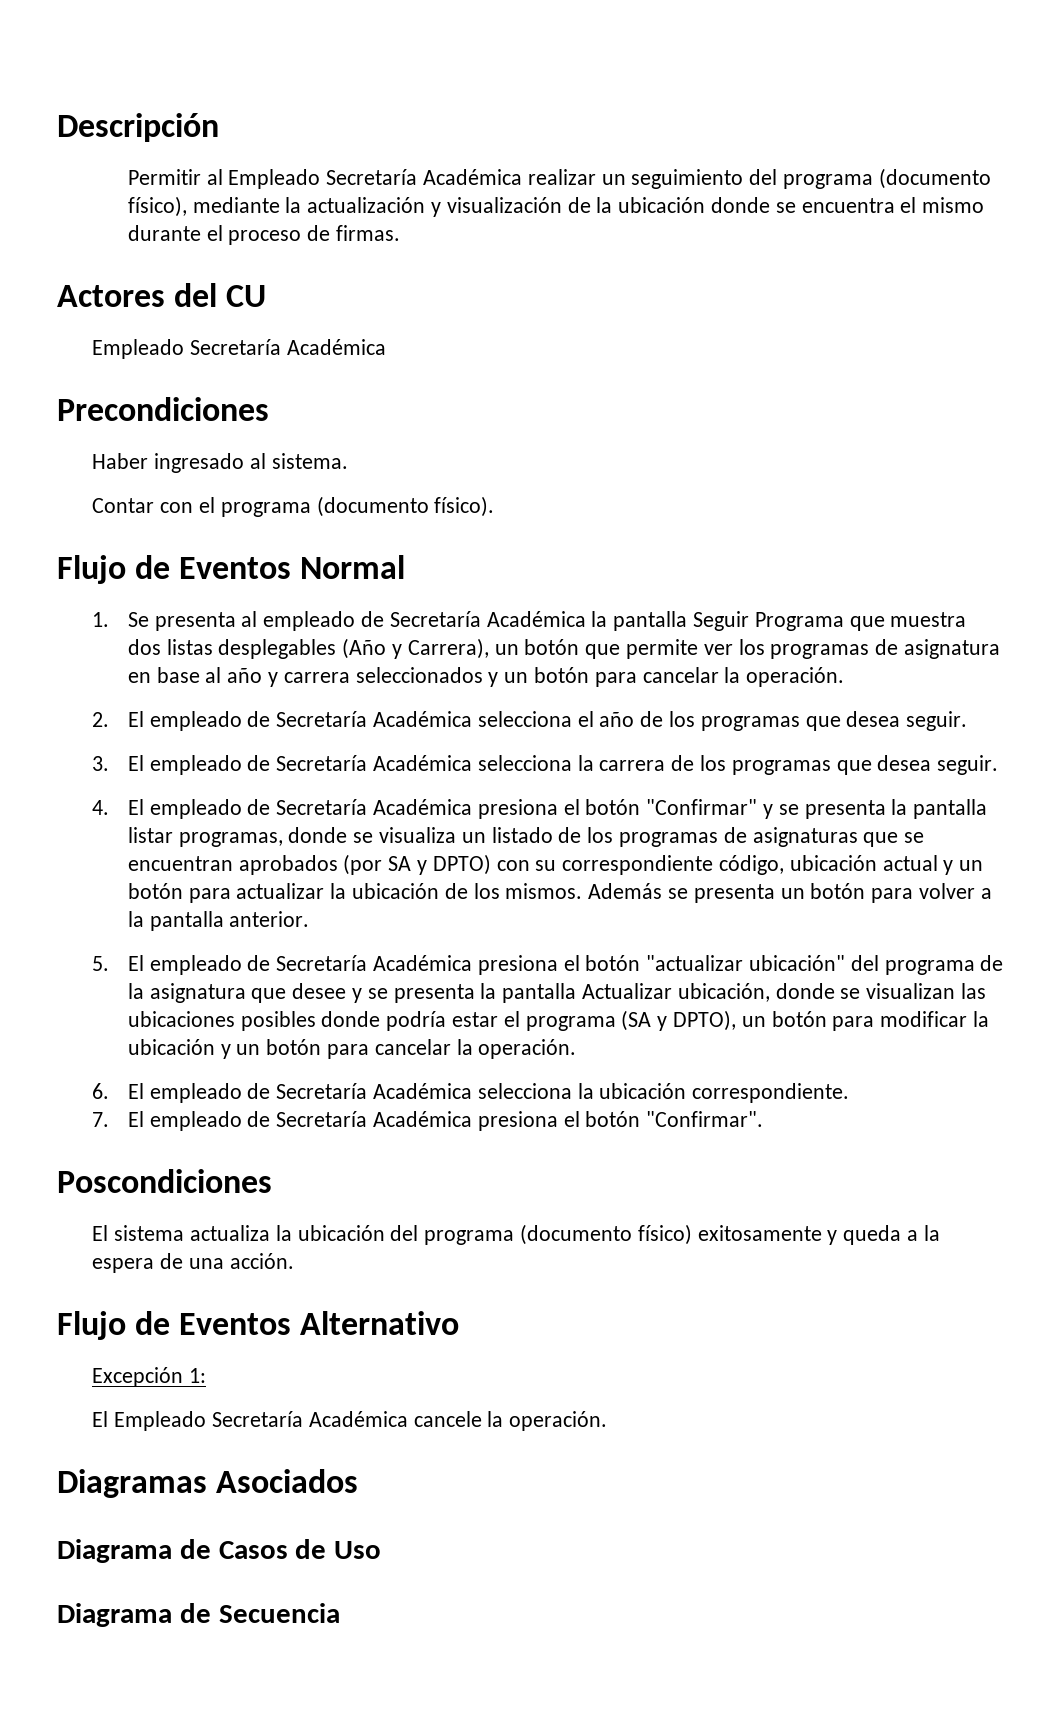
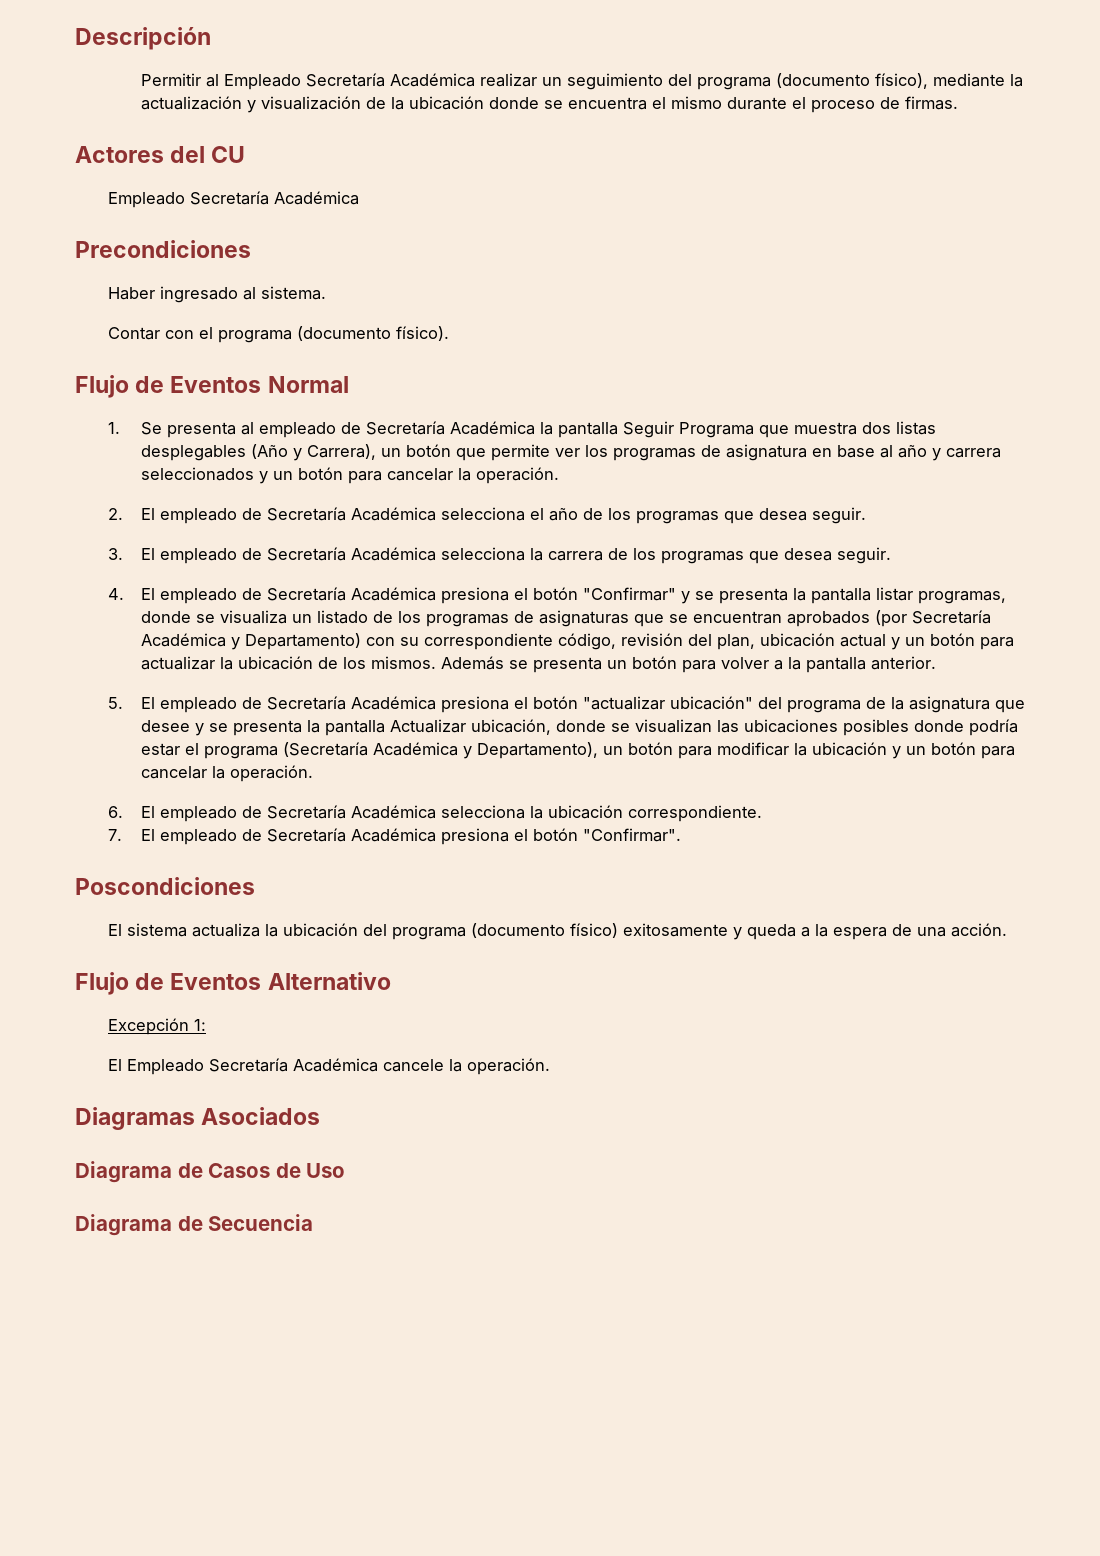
[388,854,491,875] SA y DPTO) -> [911,610,991,624] [140,633,361,650] Secretaría Académica y Departamento)
(784, 865) none -> [620,633,755,650] revisión del plan,
[621,1010,736,1031] (SA y DPTO), -> [282,742,598,759] (Secretaría Académica y Departamento),

